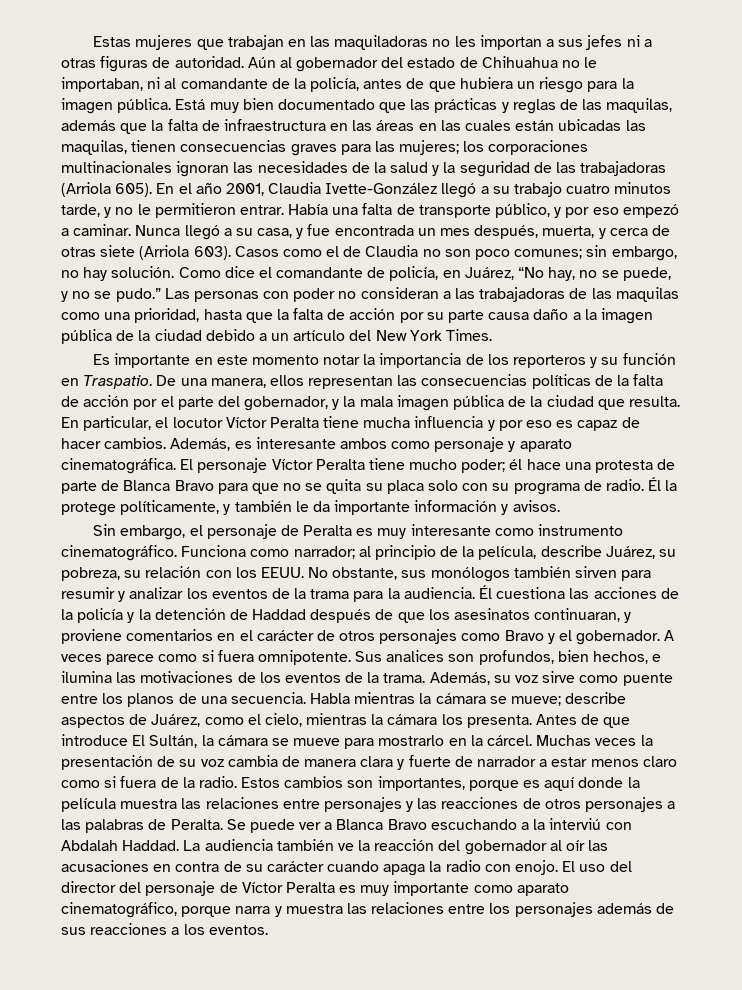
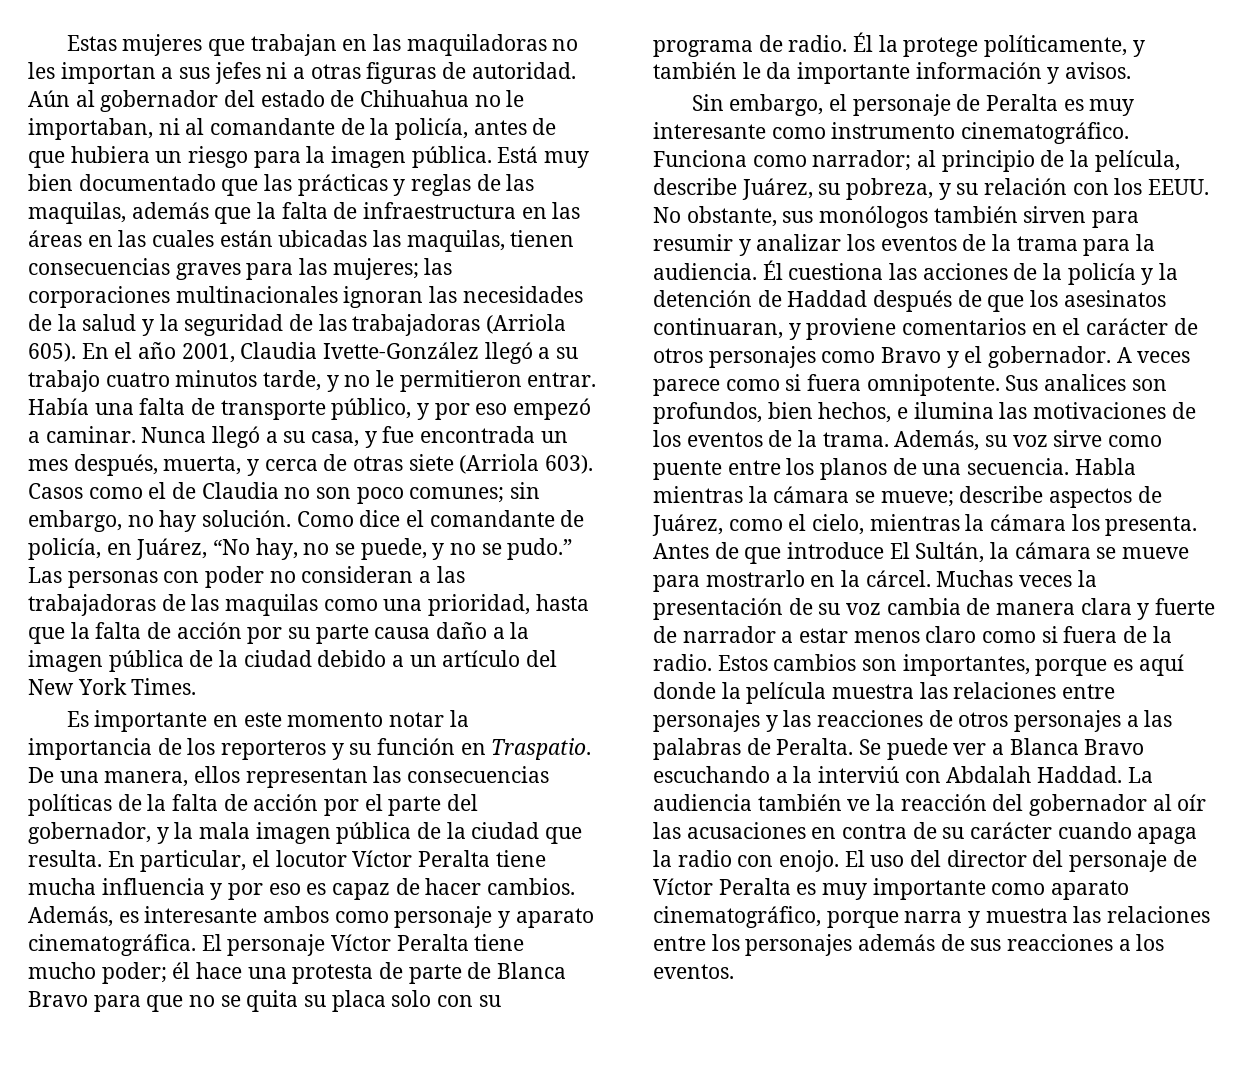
[463,141,485,152] los -> [424,258,453,275] las
(120, 574) none -> [938,183,951,200] y

